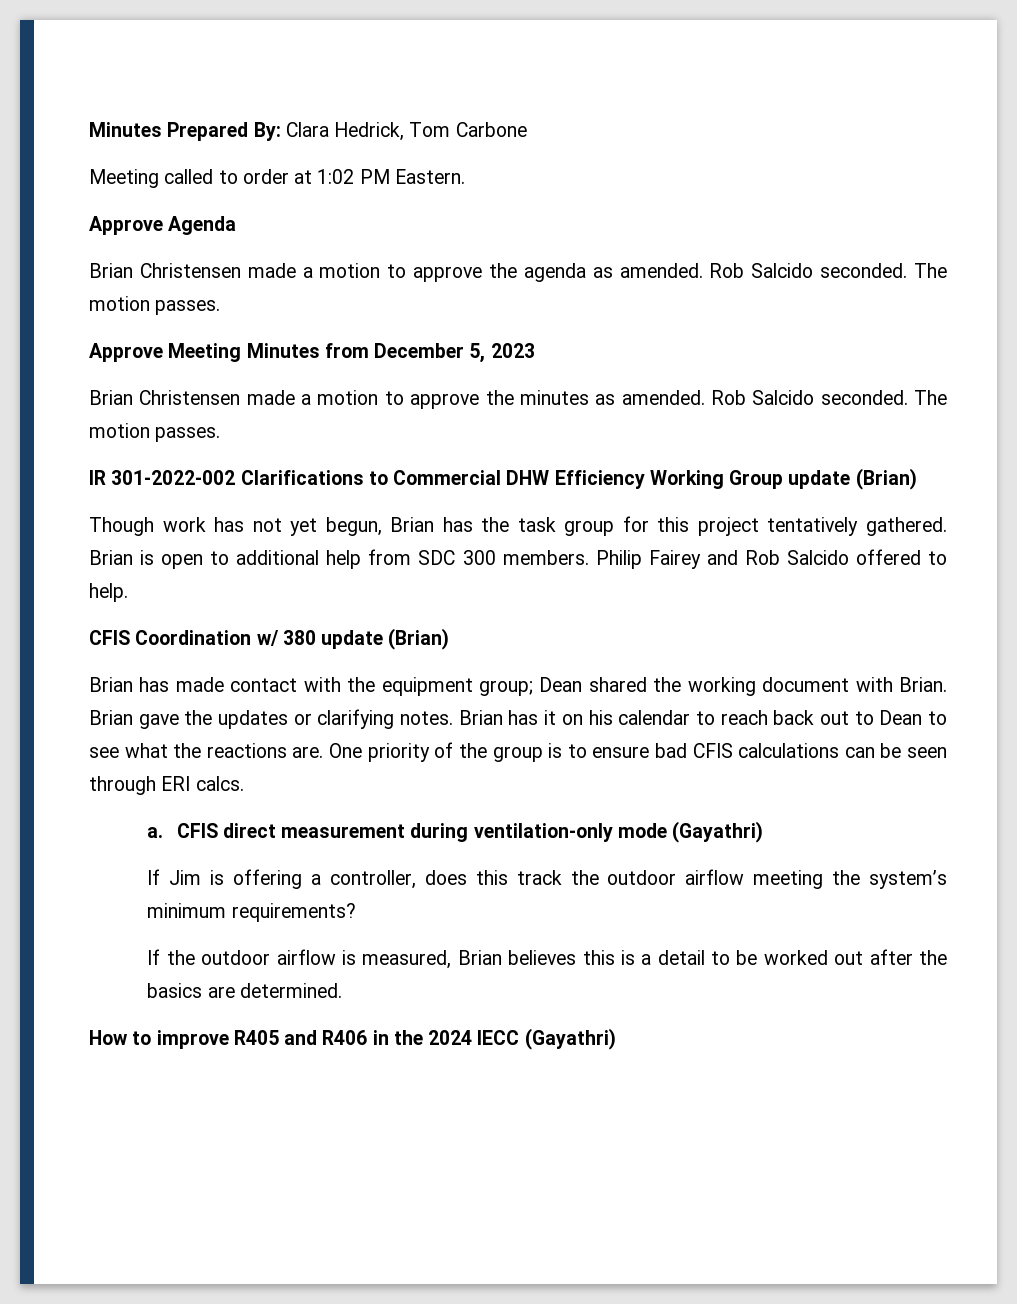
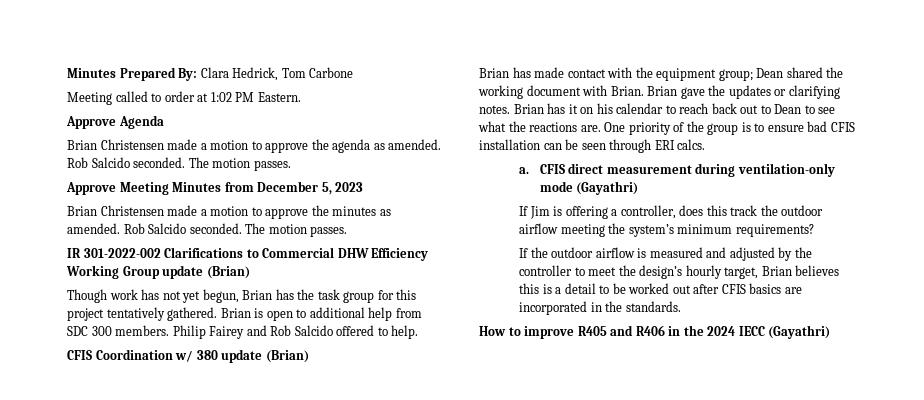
[738,743,840,758] calculations -> [479,139,540,150] installation
[362,950,452,969] measured, -> [649,247,812,261] [519,265,759,279] measured and adjusted by the controller to meet the design’s hourly target,
[919,950,948,965] the -> [721,284,746,294] CFIS
[239,983,342,998] determined. -> [519,301,681,315] incorporated in the standards.

